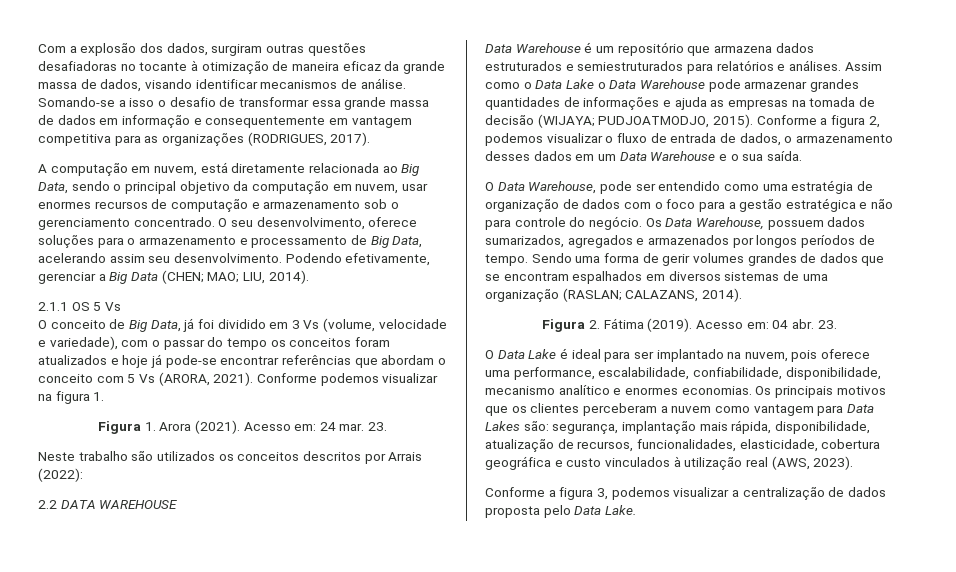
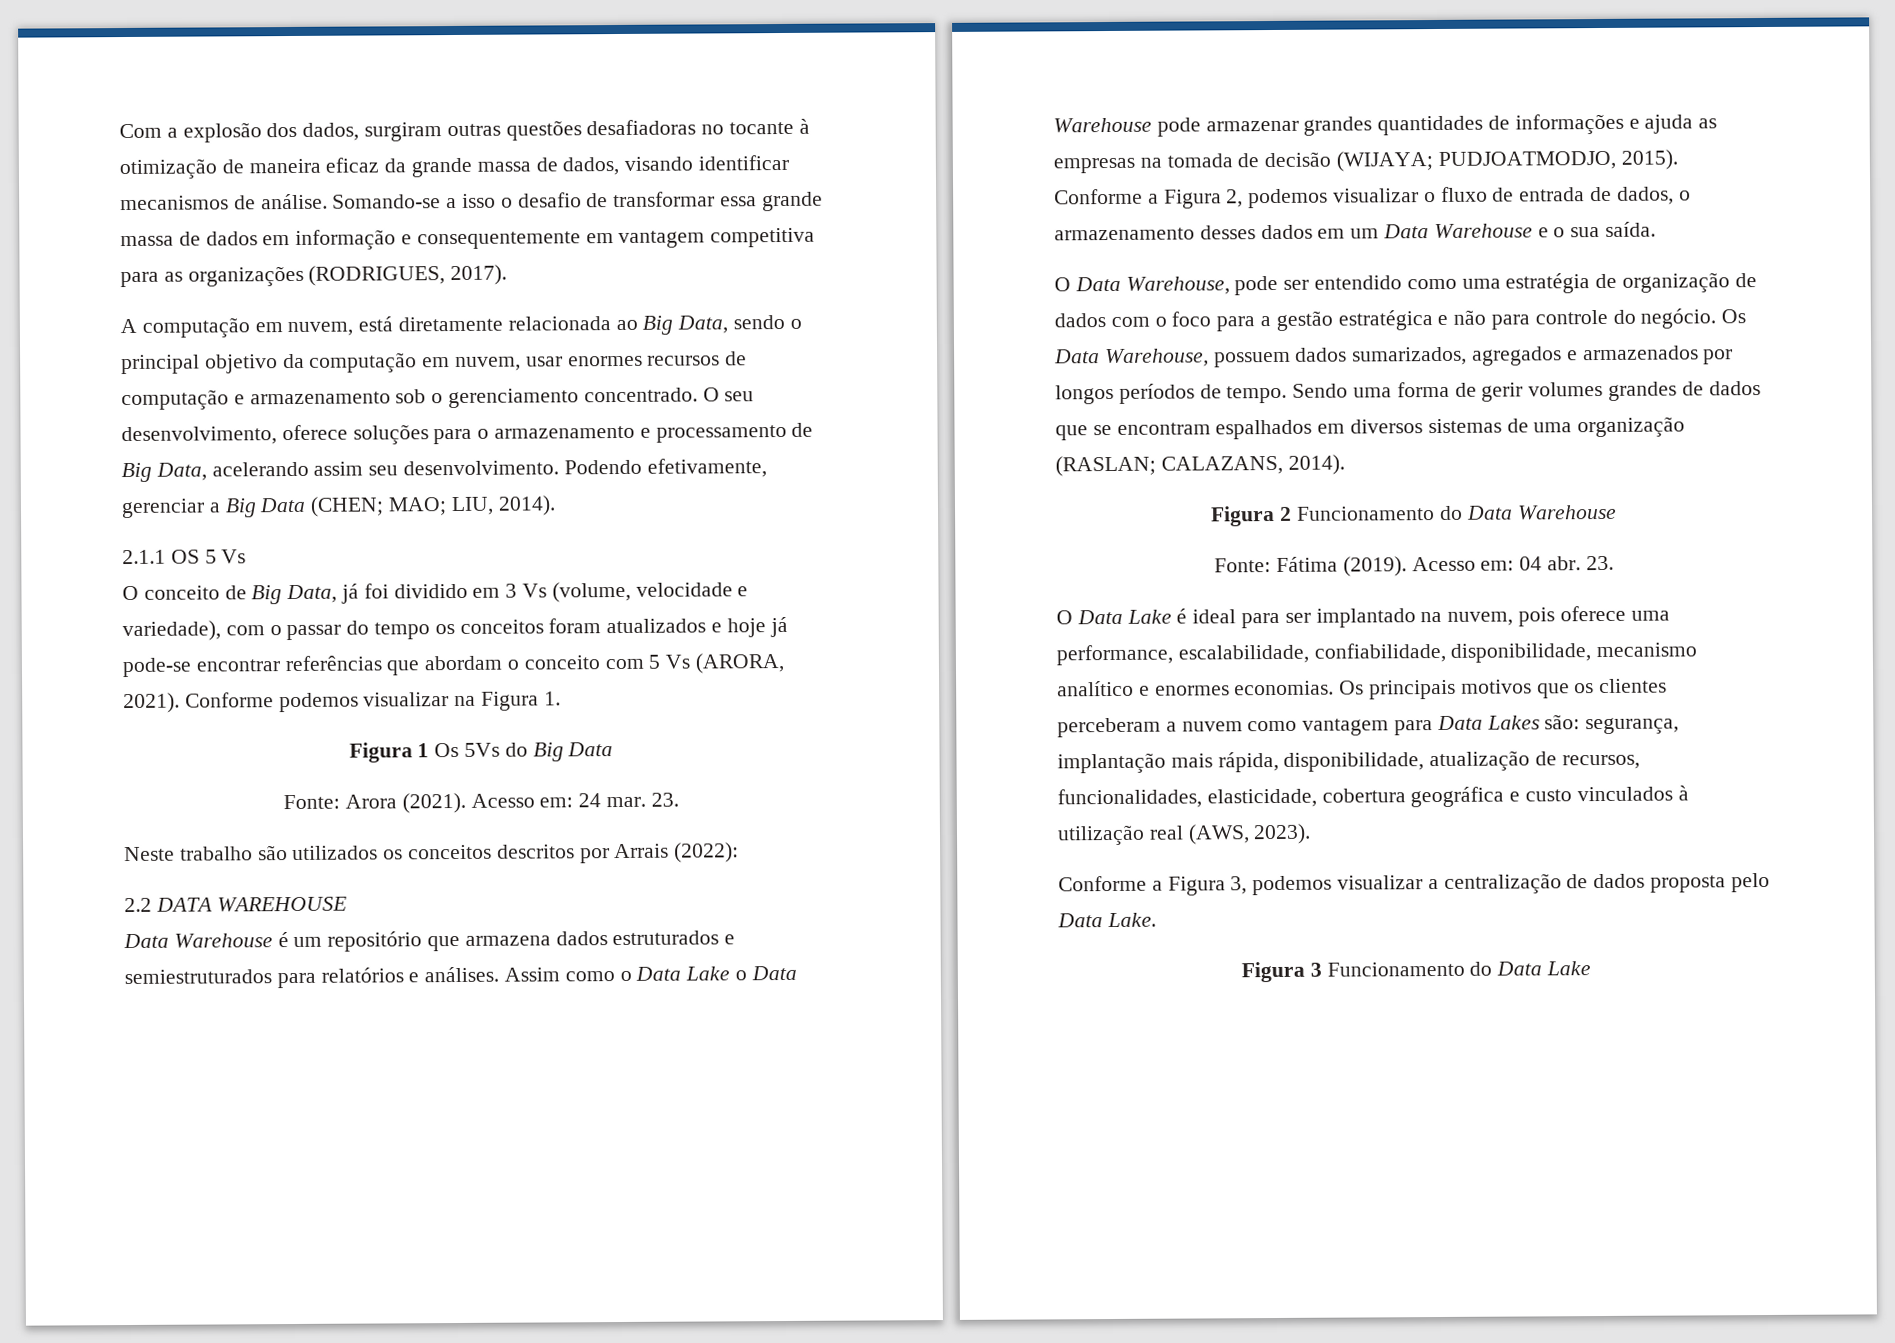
[55,391,90,404] figura -> [481,691,540,711] Figura
[144,422,156,431] 1. -> [417,742,614,762] [283,794,341,810] 1 Os 5Vs do Big Data // Fonte:
[830,115,865,128] figura -> [1163,189,1222,209] Figura
[589,320,601,329] 2. -> [1280,504,1617,521] [1214,558,1272,573] 2 Funcionamento do Data Warehouse // Fonte:
[559,487,594,500] figura -> [1167,876,1226,896] Figura
(636, 510) none -> [1240,961,1592,983] // Figura 3 Funcionamento do Data Lake

